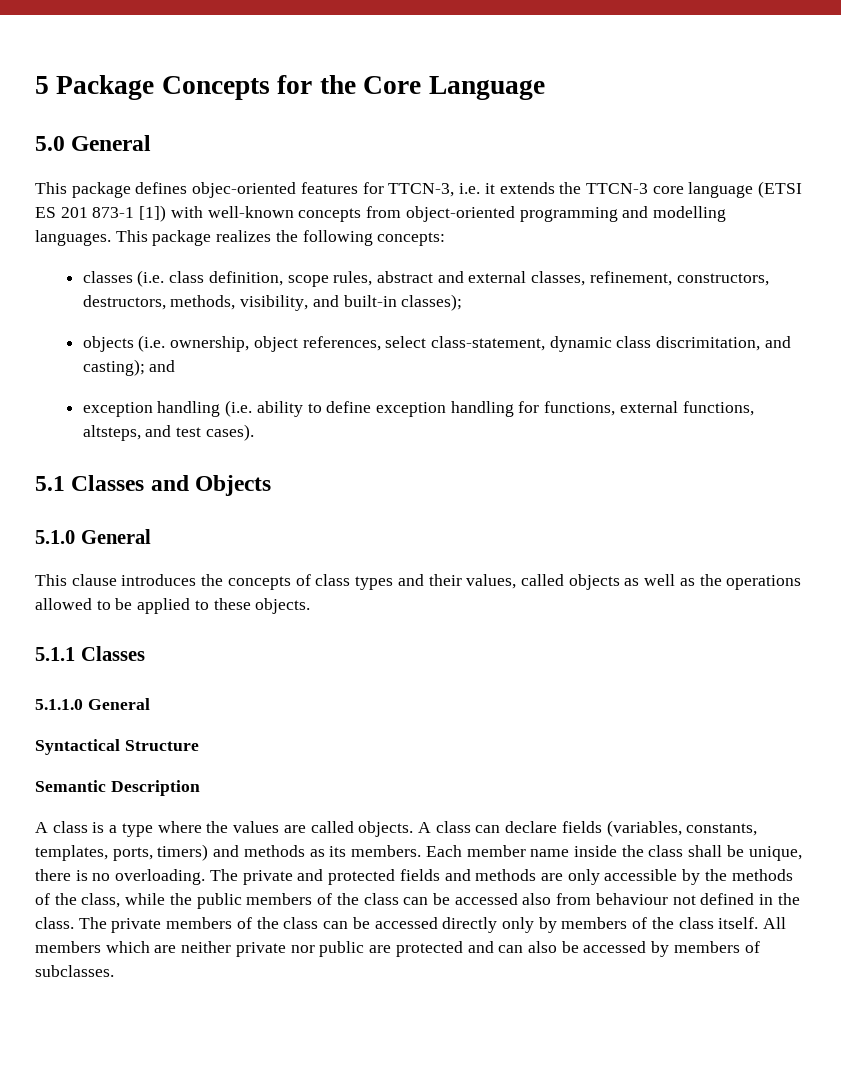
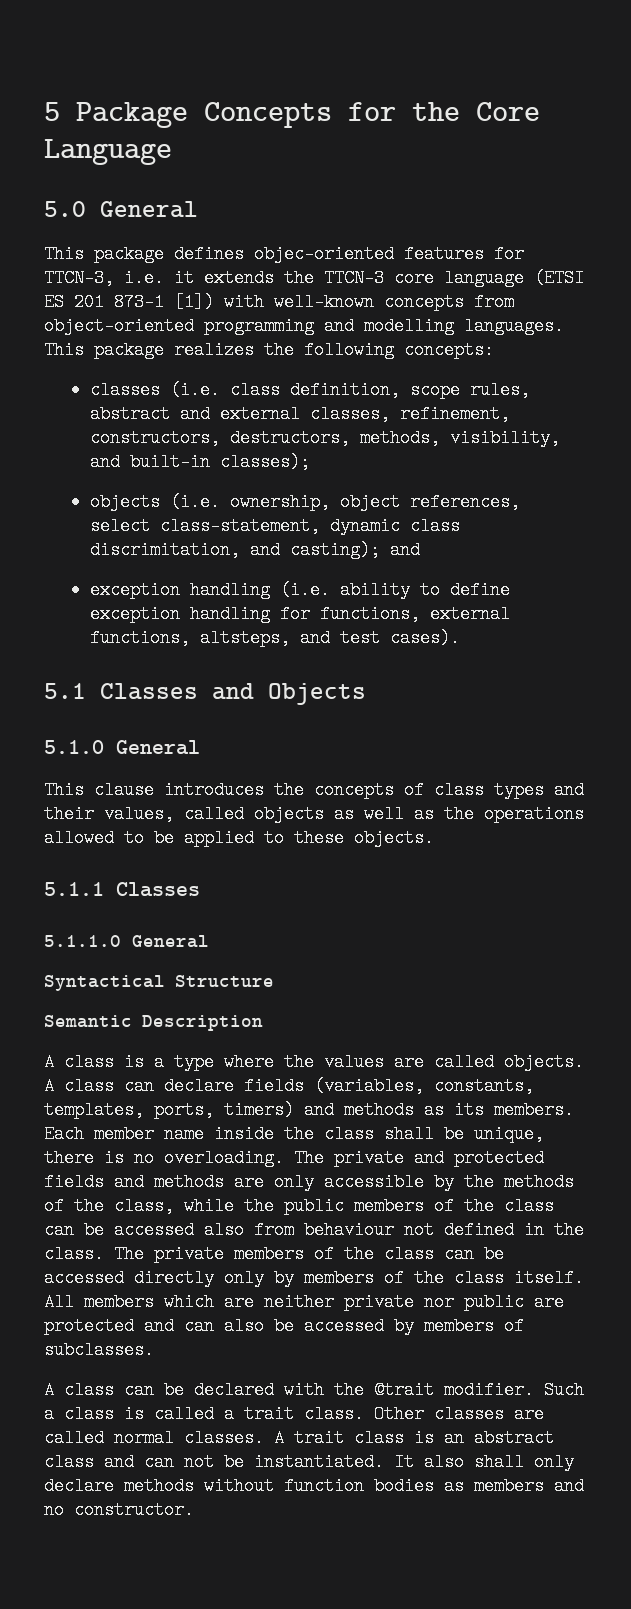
(114, 971) none -> [44,1381,584,1399] [44,1405,544,1423] [44,1429,554,1447] [44,1453,574,1471] [44,1477,584,1495] [44,1501,194,1519] // A class can be declared with the @trait modifier. Such a class is called a trait class. Other classes are called normal classes. A trait class is an abstract class and can not be instantiated. It also shall only declare methods without function bodies as members and no constructor.

